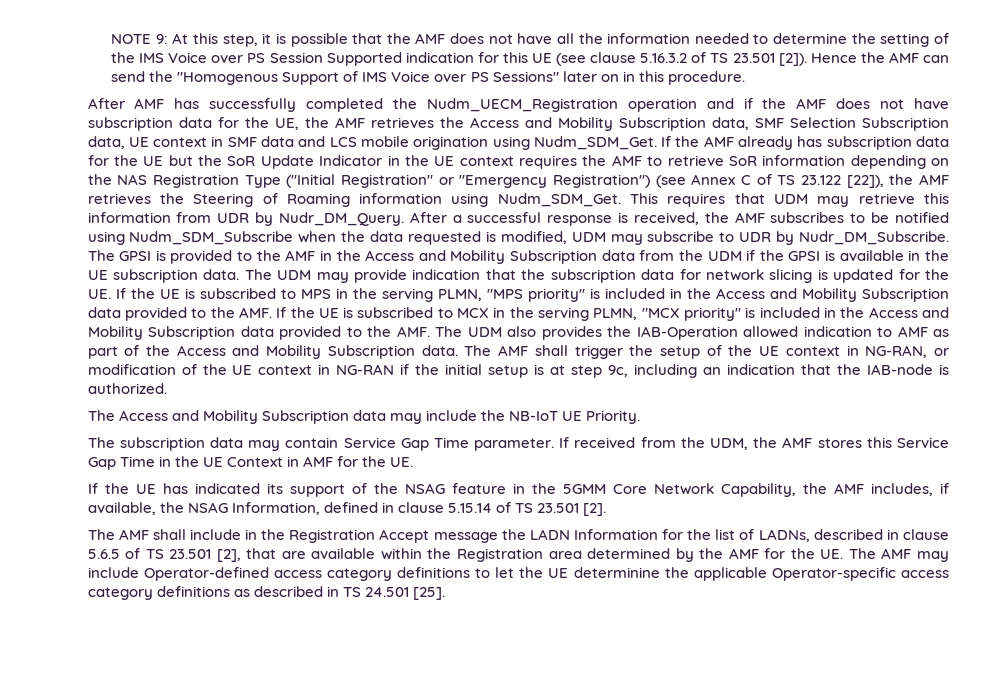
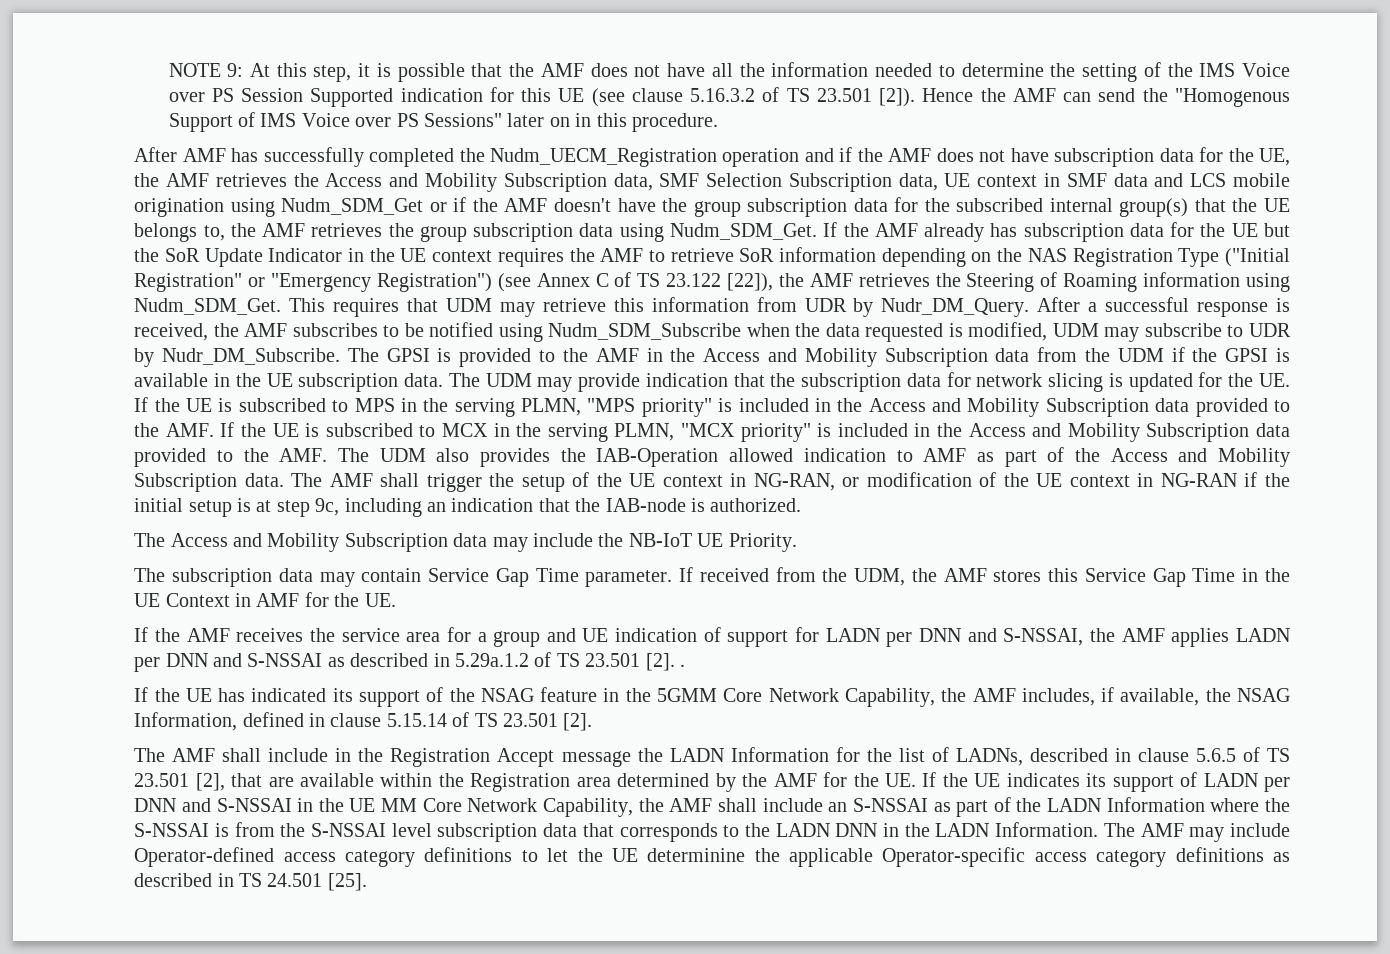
(530, 143) none -> [281,197,1291,217] [134,223,664,242] Nudm_SDM_Get or if the AMF doesn't have the group subscription data for the subscribed internal group(s) that the UE belongs to, the AMF retrieves the group subscription data using
(414, 462) none -> [134,627,1290,647] [134,652,686,672] // If the AMF receives the service area for a group and UE indication of support for LADN per DNN and S-NSSAI, the AMF applies LADN per DNN and S-NSSAI as described in 5.29a.1.2 of TS 23.501 [2]. .
(844, 554) none -> [922,772,1291,792] [134,797,1290,817] [134,822,1099,842] If the UE indicates its support of LADN per DNN and S-NSSAI in the UE MM Core Network Capability, the AMF shall include an S-NSSAI as part of the LADN Information where the S-NSSAI is from the S-NSSAI level subscription data that corresponds to the LADN DNN in the LADN Information.

